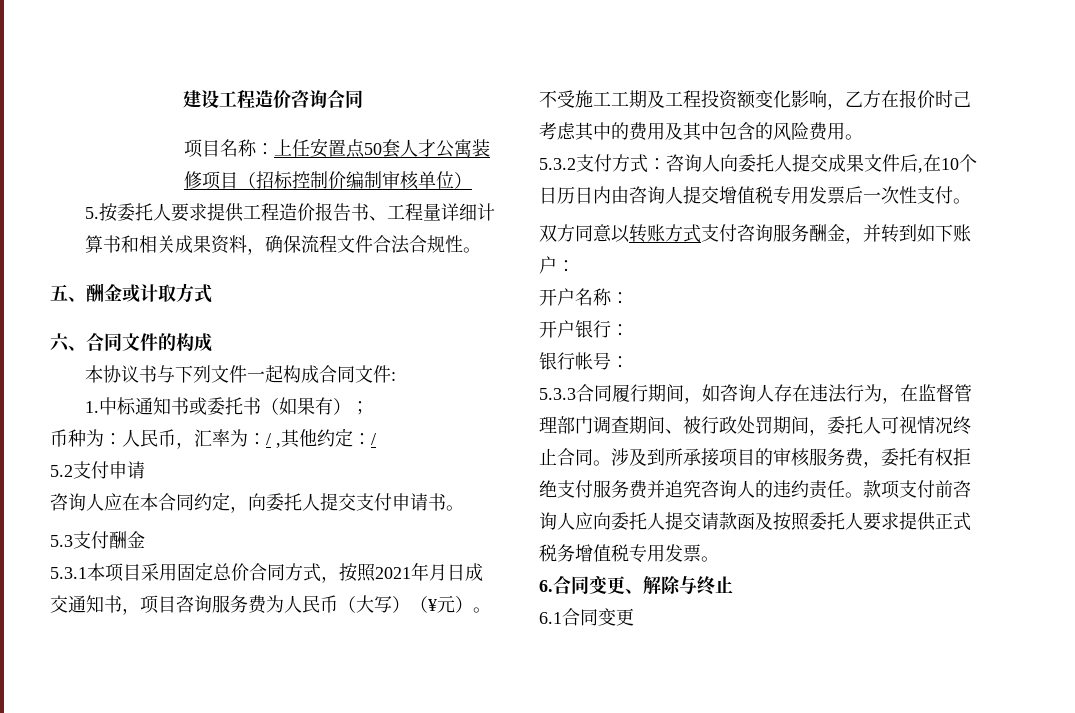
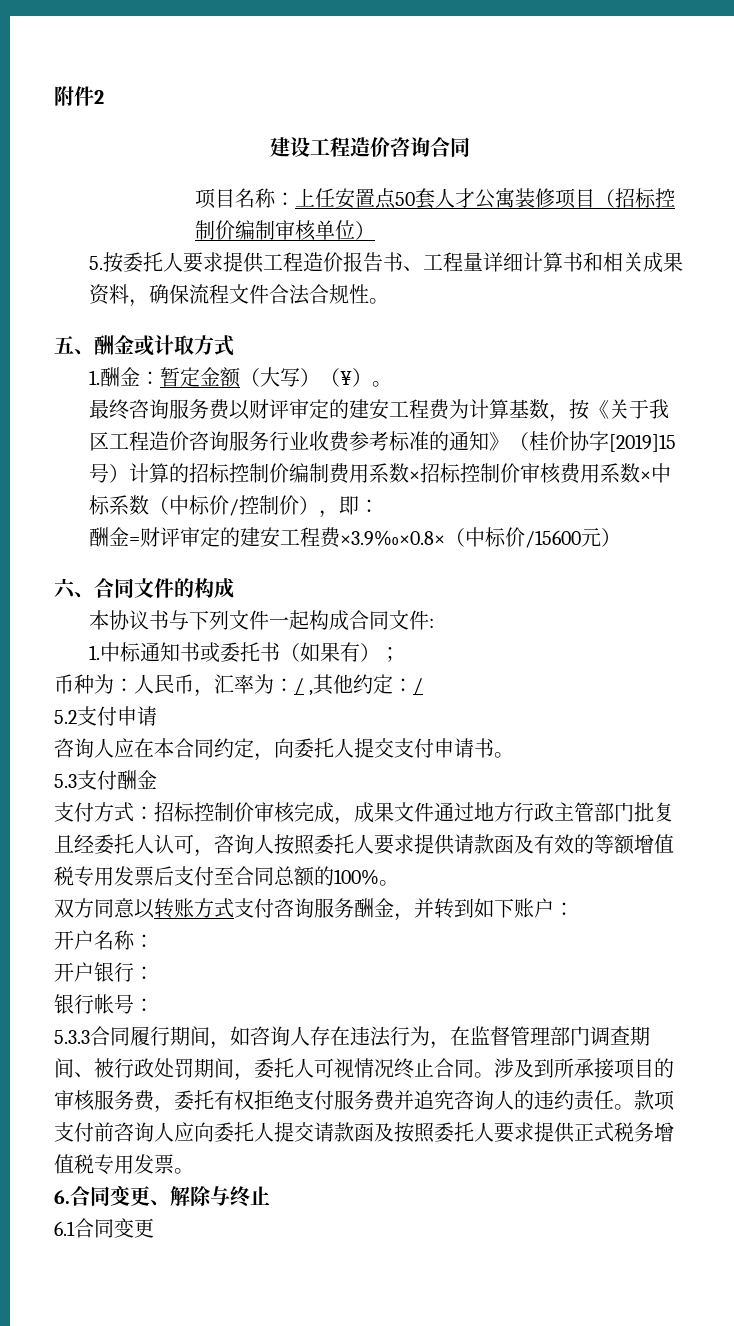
(183, 99) none -> [54,86,104,106] 附件2 //
(212, 293) none -> [89,367,393,388] [89,399,670,422] [89,431,677,452] [89,463,672,484] [89,495,380,518] [89,527,622,548] // 1.酬金：暂定金额（大写）（¥）。 // 最终咨询服务费以财评审定的建安工程费为计算基数，按《关于我区工程造价咨询服务行业收费参考标准的通知》（桂价协字[2019]15号）计算的招标控制价编制费用系数×招标控制价审核费用系数×中标系数（中标价/控制价），即： // 酬金=财评审定的建安工程费×3.9‰×0.8×（中标价/15600元）
[50,562,483,583] [50,595,491,615] [539,89,971,110] [539,122,863,141] [539,154,977,173] [539,186,953,205] 5.3.1本项目采用固定总价合同方式，按照2021年月日成交通知书，项目咨询服务费为人民币（大写）（¥元）。不受施工工期及工程投资额变化影响，乙方在报价时己考虑其中的费用及其中包含的风险费用。 // 5.3.2支付方式：咨询人向委托人提交成果文件后,在10个日历日内由咨询人提交增值税专用发票后一次性支付 -> [54,802,674,825] [54,834,674,857] [54,866,379,887] 支付方式：招标控制价审核完成，成果文件通过地方行政主管部门批复且经委托人认可，咨询人按照委托人要求提供请款函及有效的等额增值税专用发票后支付至合同总额的100%

